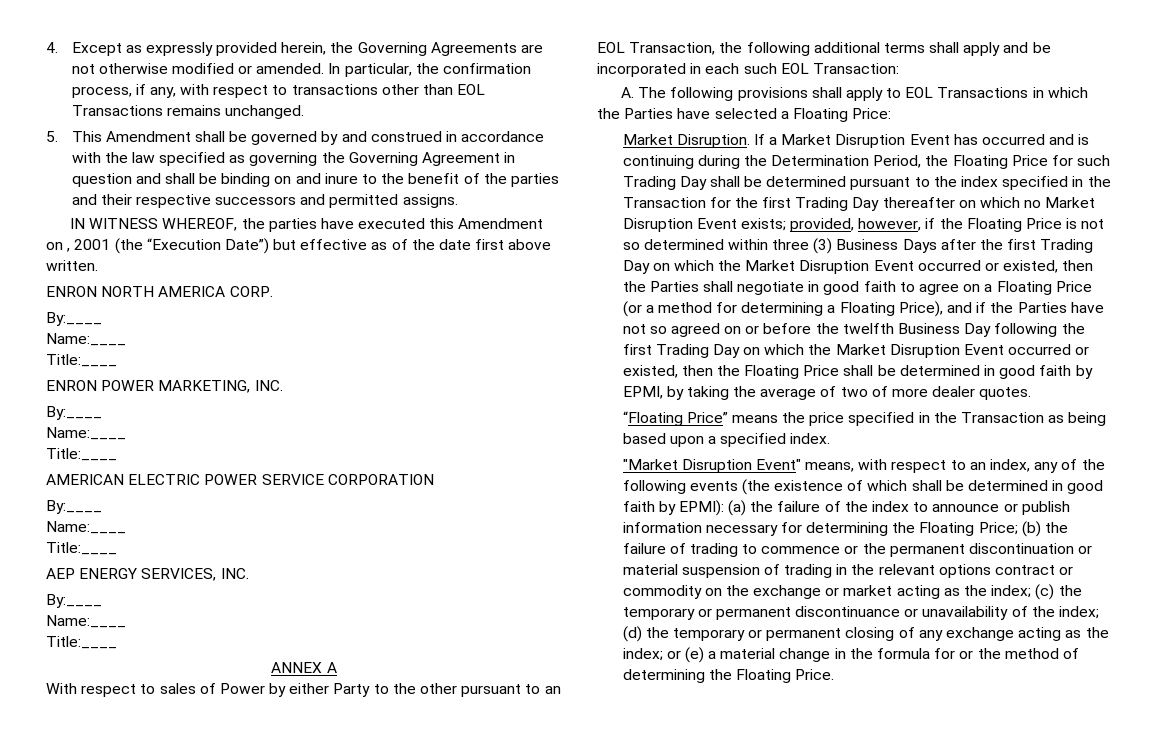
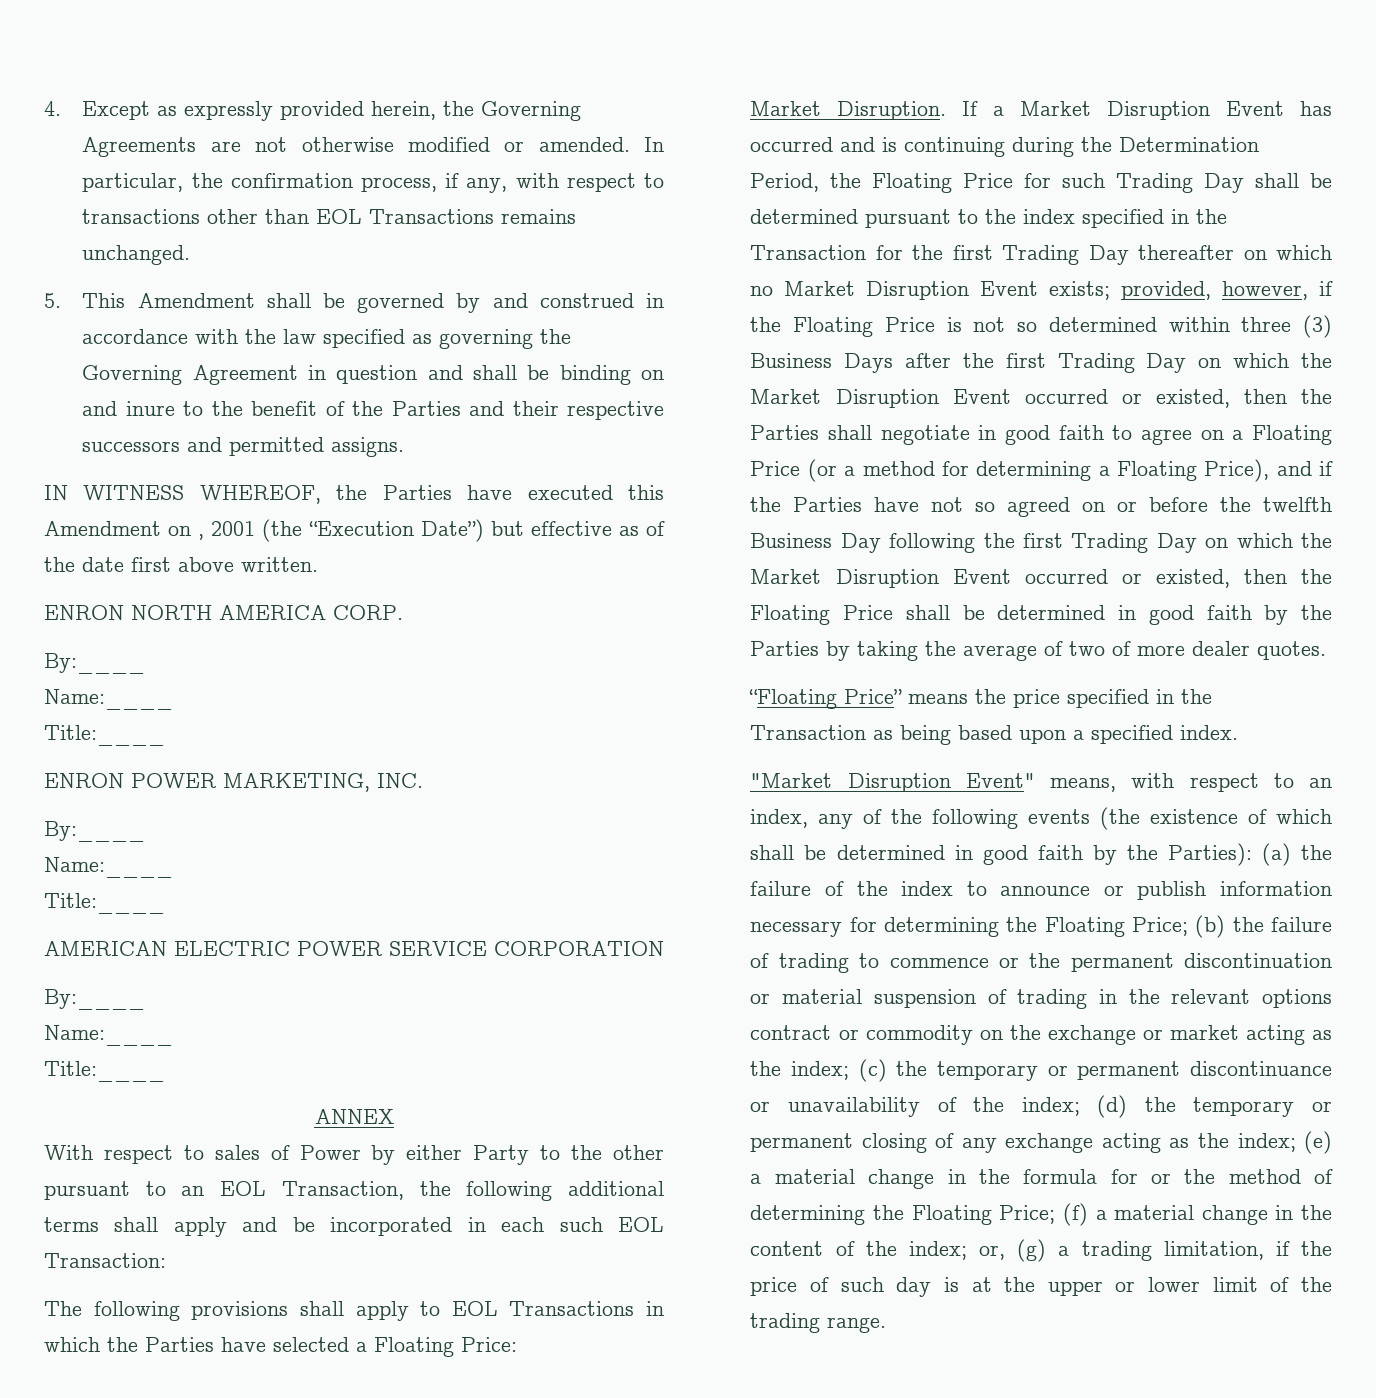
[510,173,559,187] parties -> [391,401,461,416] Parties
[268,218,317,232] parties -> [382,485,452,500] Parties
[46,568,249,581] [46,594,102,608] [46,615,126,628] [46,636,117,649] // AEP ENERGY SERVICES, INC. // By:____ // Name:____ // Title:____ -> (165, 1071) none
[326,662,337,673] A -> (394, 1116) none
[621,87,635,98] A. -> (166, 1260) none
[622,386,663,399] EPMI, -> [1301,605,1332,620] [750,641,820,656] the Parties
[678,500,724,516] EPMI): -> [1126,843,1252,866] the Parties):
[666,650,681,659] or -> (1296, 1142) none
[795,669,835,680] Price. -> [999,1203,1332,1226] [750,1239,1332,1262] [750,1277,1332,1297] [750,1313,887,1333] Price; (f) a material change in the content of the index; or, (g) a trading limitation, if the price of such day is at the upper or lower limit of the trading range.

